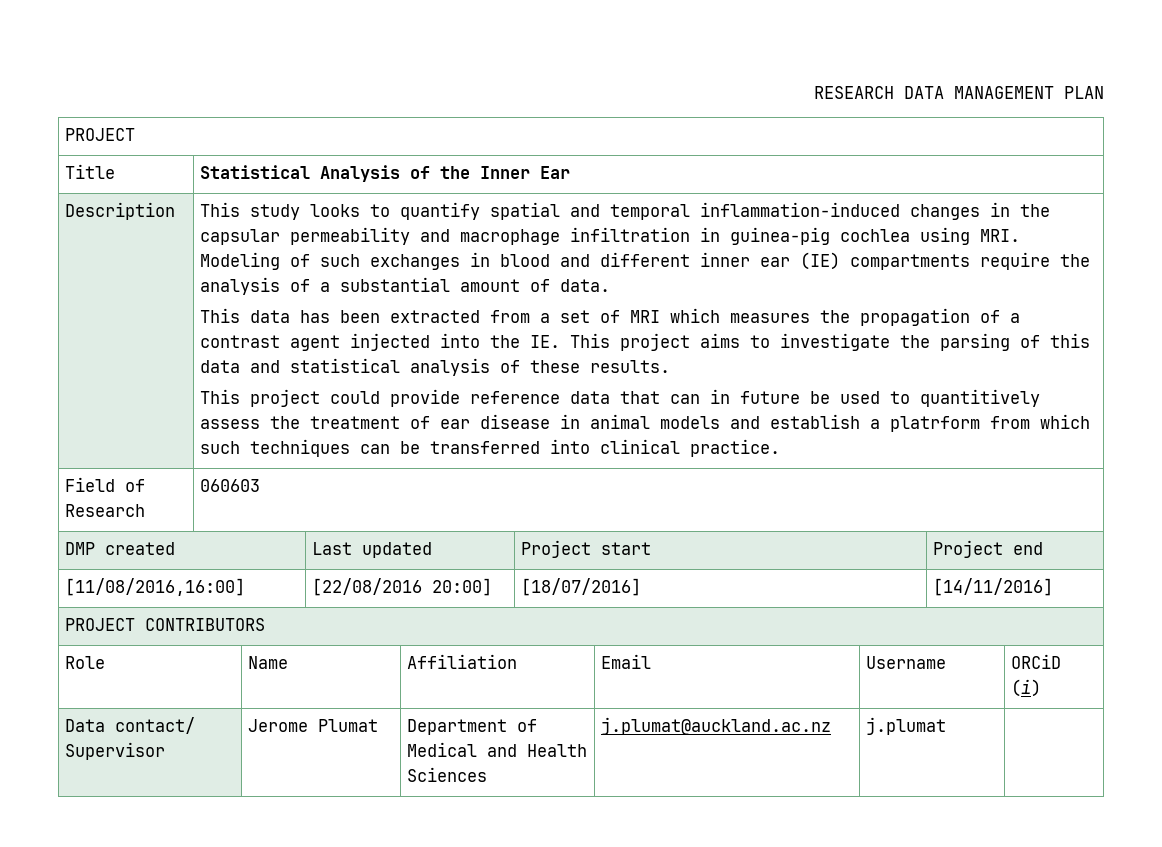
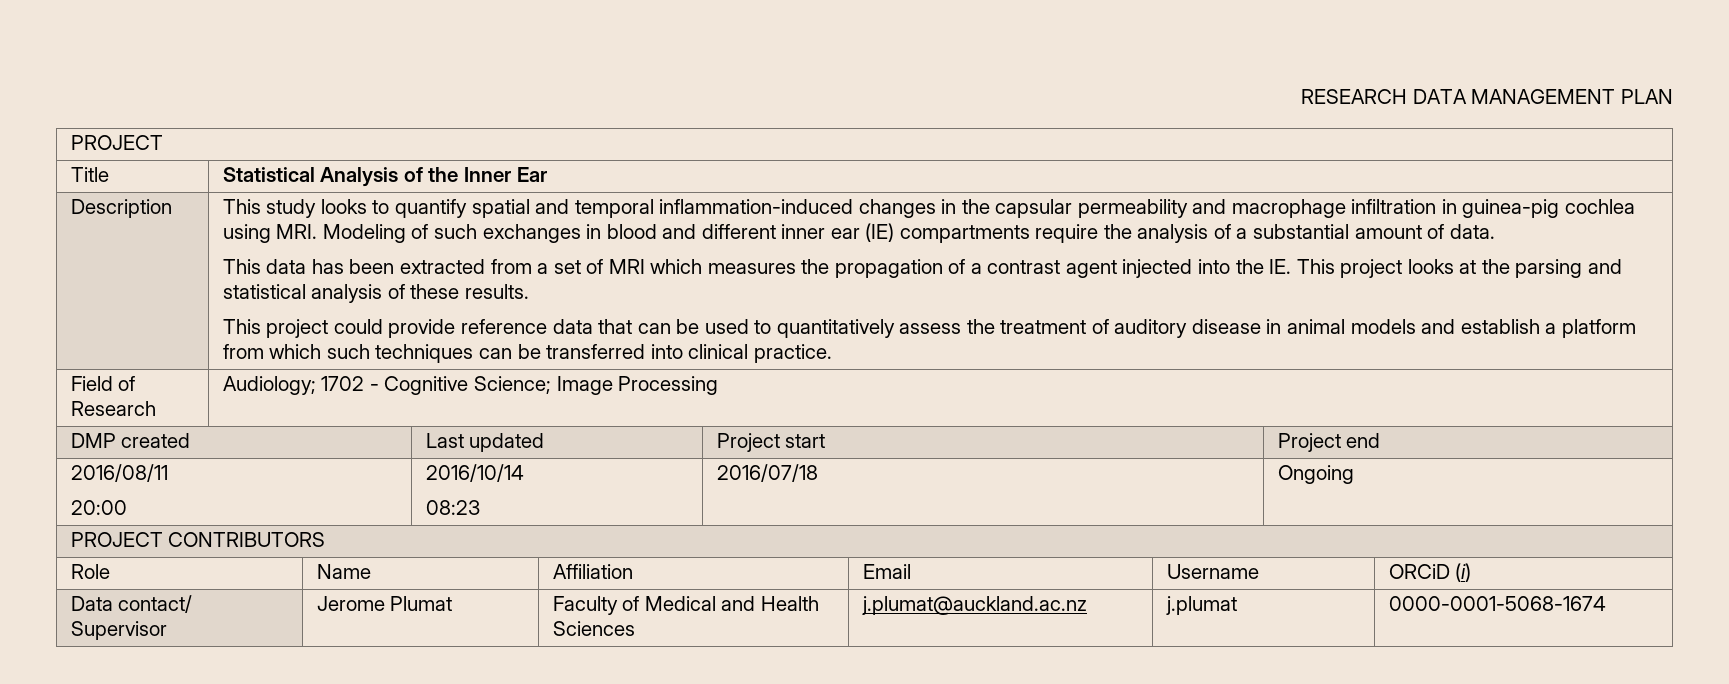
[699,333,1090,351] [199,360,240,373] aims to investigate the parsing of this data -> [1407,259,1583,278] looks at the parsing
[709,389,800,404] in future -> (671, 328) none
[919,389,1040,407] quantitively -> [776,319,895,338] quantitatively
[439,419,470,429] ear -> [1114,319,1188,338] auditory
[889,416,980,432] platrform -> [1561,319,1636,338] platform
[199,479,260,492] 060603 -> [222,376,719,395] Audiology; 1702 - Cognitive Science; Image Processing
[64,578,245,596] [311,578,492,596] [520,578,641,596] [932,578,1053,596] [11/08/2016,16:00] | [22/08/2016 20:00] | [18/07/2016] | [14/11/2016] -> [70,464,168,482] [70,500,127,515] [425,464,524,482] [425,500,480,515] [716,464,818,482] [1277,465,1354,484] 2016/08/11 // 20:00 | 2016/10/14 // 08:23 | 2016/07/18 | Ongoing
[406,719,507,735] Department -> [552,596,618,615] Faculty
(946, 726) none -> [1388,596,1606,611] 0000-0001-5068-1674

